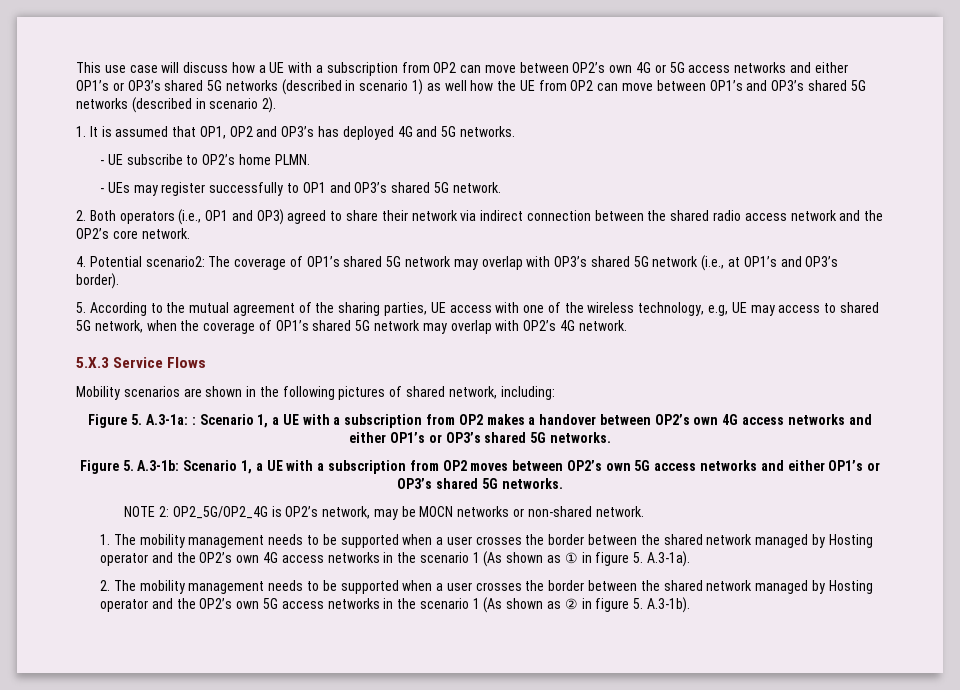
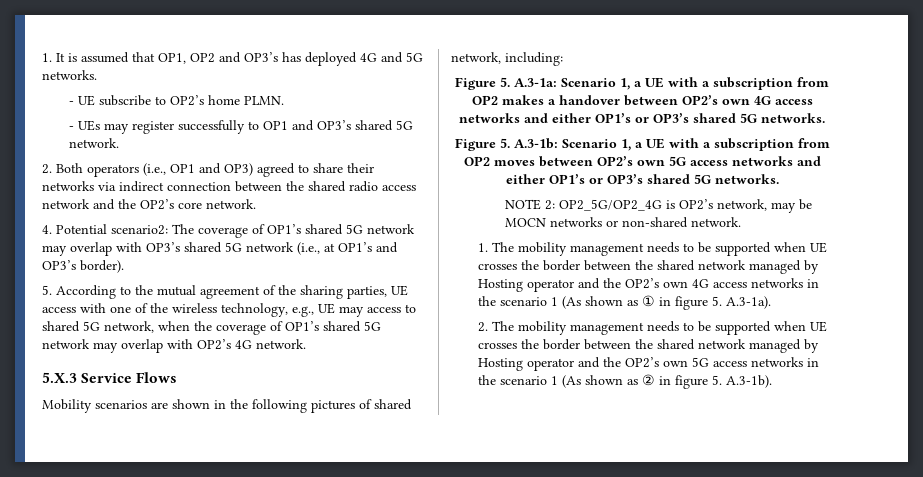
[76,62,848,76] [76,79,866,95] [76,97,277,113] This use case will discuss how a UE with a subscription from OP2 can move between OP2’s own 4G or 5G access networks and either OP1’s or OP3’s shared 5G networks (described in scenario 1) as well how the UE from OP2 can move between OP1’s and OP3’s shared 5G networks (described in scenario 2). // -> (42, 57) none
[411,210,458,221] network -> [42,181,94,191] networks
[708,305,729,316] e.g, -> [292,306,314,317] e.g.,
[191,417,196,425] : -> (557, 82) none
[436,536,472,545] a user -> [809,242,827,253] UE
[436,582,472,591] a user -> [809,321,827,332] UE

